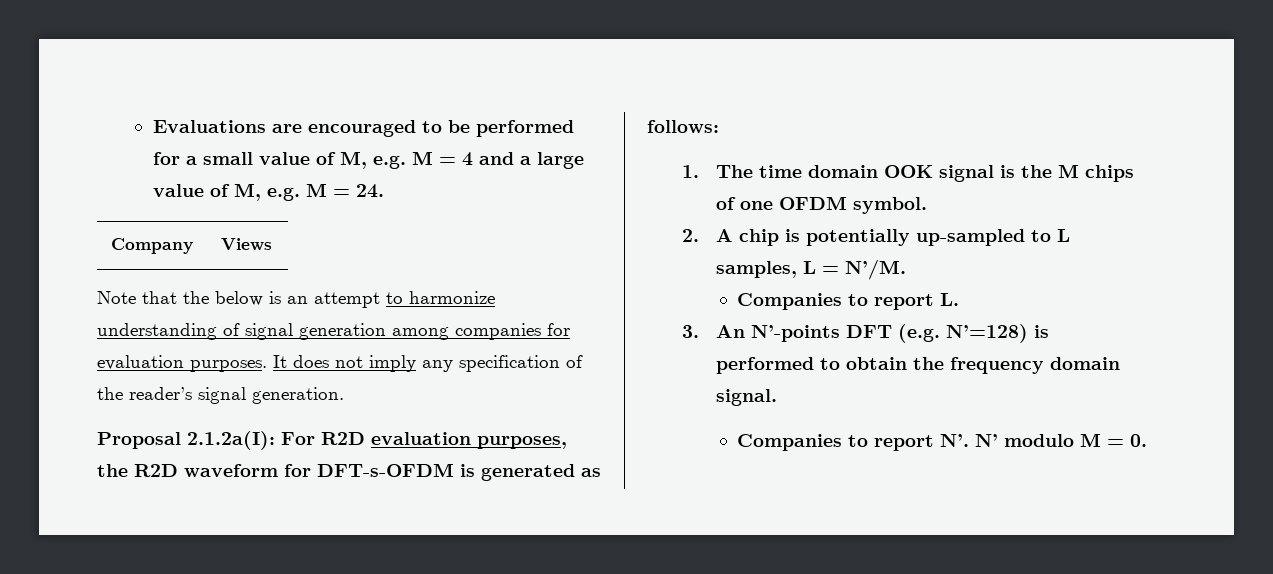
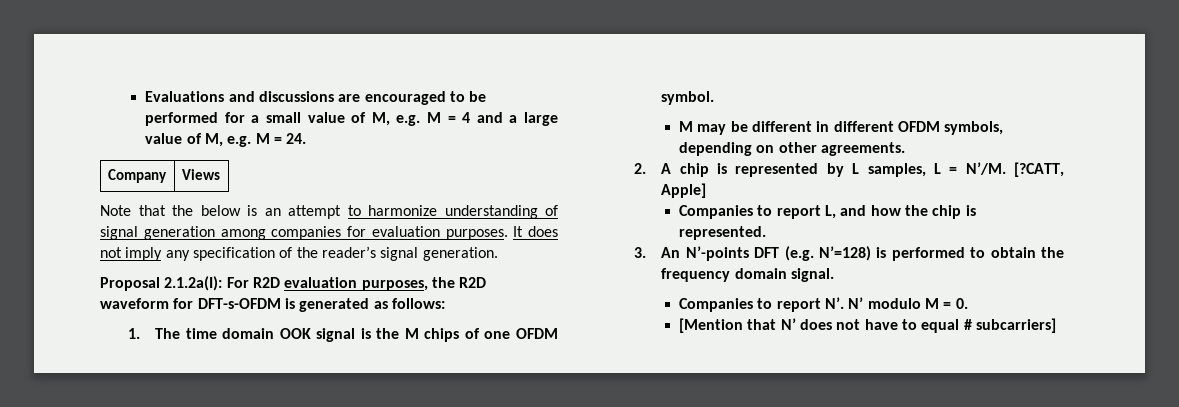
(266, 126) none -> [228,91,334,102] and discussions
(928, 205) none -> [678,121,1004,135] [678,142,905,156] // M may be different in different OFDM symbols, depending on other agreements.
[806,229,1052,246] potentially up-sampled to -> [735,163,844,177] represented by
[737,293,960,310] // Companies to report L. -> [1014,162,1064,177] [661,183,707,198] [678,205,976,219] [678,226,766,240] [?CATT, Apple] // Companies to report L, and how the chip is represented.
(1148, 440) none -> [678,318,1056,333] // [Mention that N’ does not have to equal # subcarriers]

